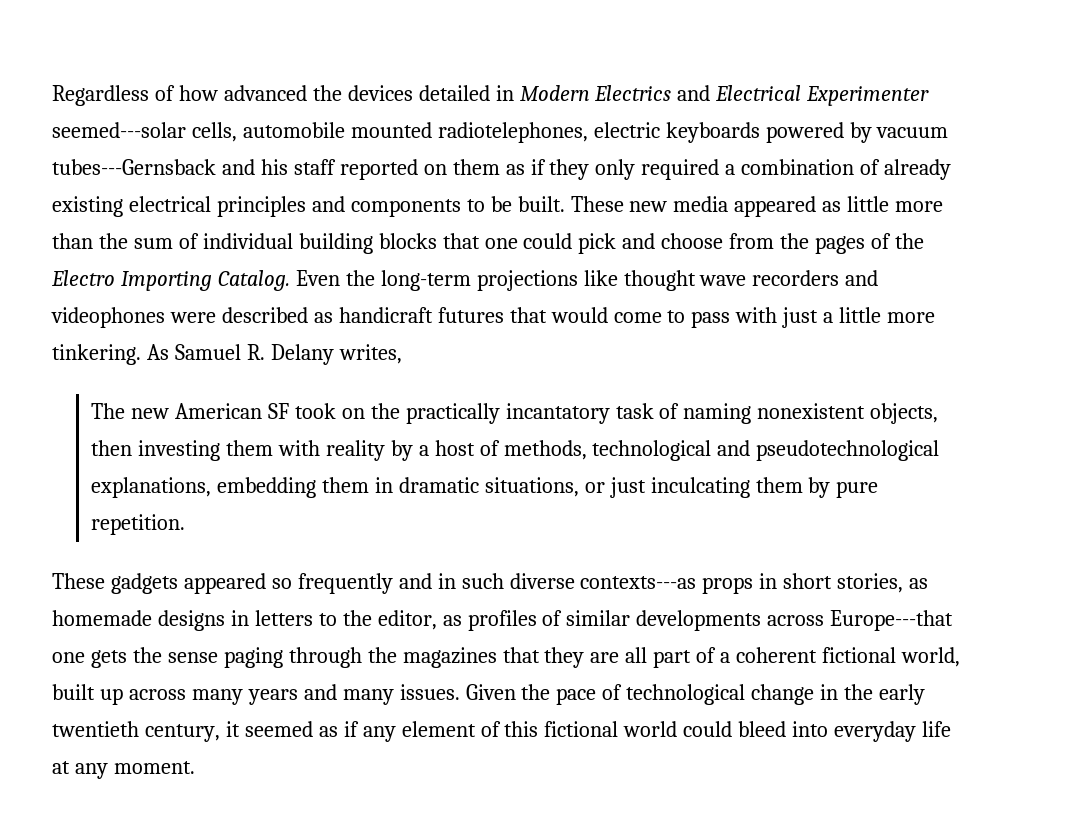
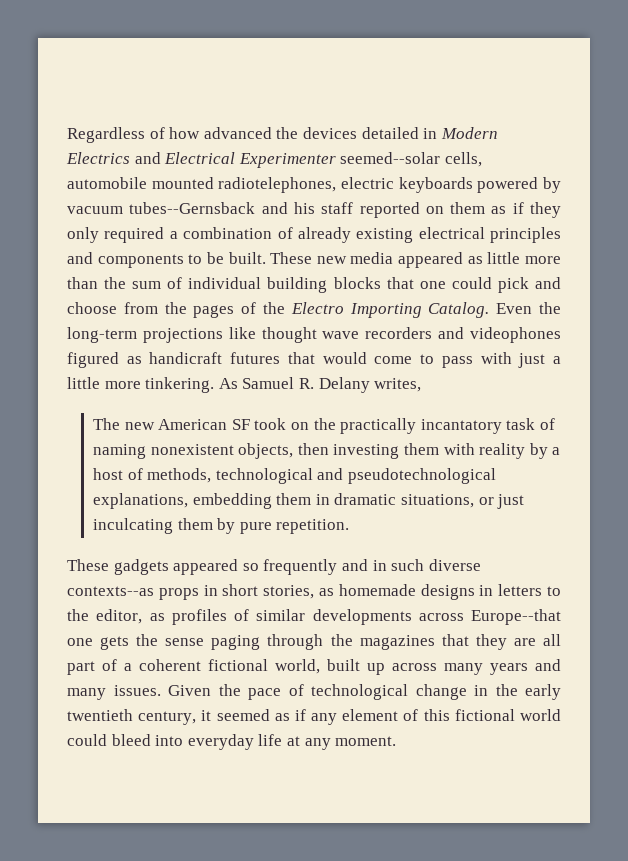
[52,122,186,138] seemed---solar -> [340,152,441,164] seemed--solar
[52,159,216,175] tubes---Gernsback -> [129,202,256,214] tubes--Gernsback
[169,307,308,323] were described -> [67,352,119,368] figured
[580,576,697,589] contexts---as -> [67,586,154,596] contexts--as
[830,610,954,631] Europe---that -> [471,609,561,625] Europe--that

